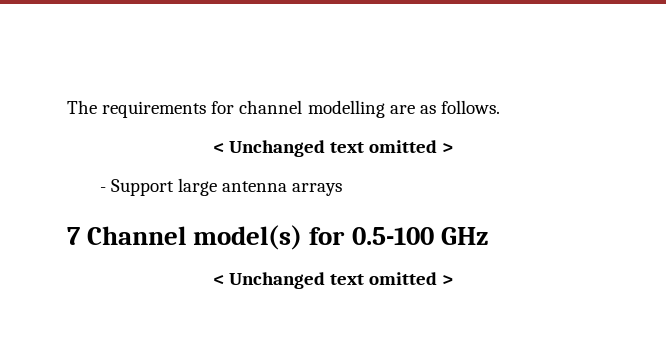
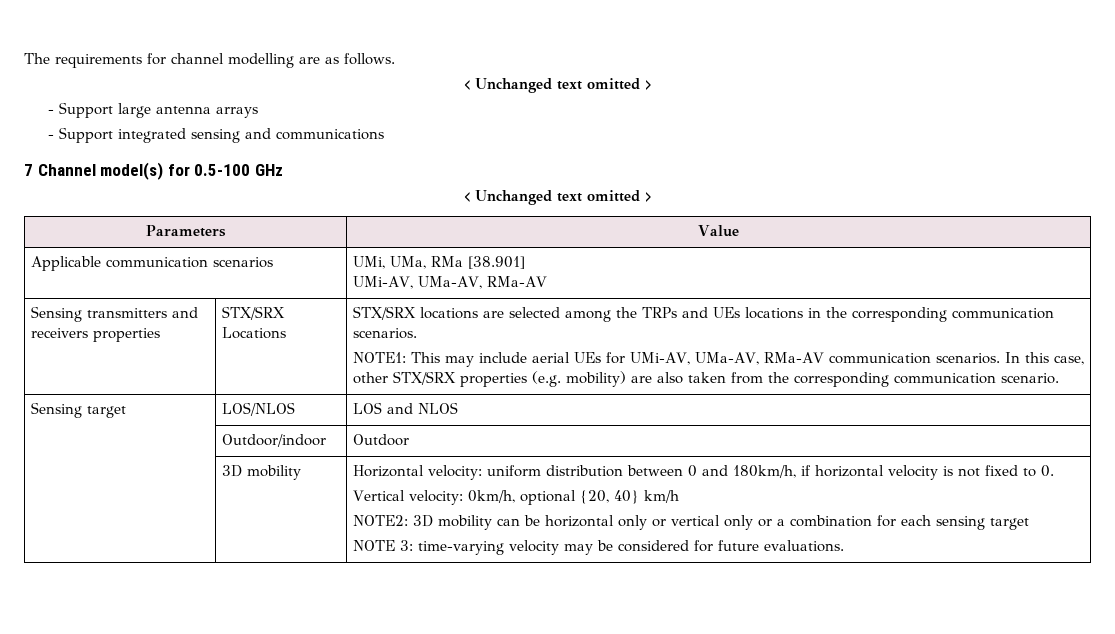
(343, 189) none -> [48,127,385,143] // - Support integrated sensing and communications
(454, 280) none -> [146,225,226,237] [698,225,740,237] [30,256,273,271] [352,256,525,269] [352,276,547,289] [30,306,198,322] [30,328,160,342] [221,306,285,320] [221,327,286,339] [352,306,1054,322] [352,328,417,339] [352,352,1084,367] [352,371,1059,387] [30,402,126,418] [221,402,295,416] [352,402,458,414] [221,434,326,447] [352,434,409,446] [221,465,301,480] [352,465,1054,480] [352,490,679,505] [352,515,1029,530] [352,540,844,555] // Parameters | Value // Applicable communication scenarios | UMi, UMa, RMa [38.901] // UMi-AV, UMa-AV, RMa-AV // Sensing transmitters and receivers properties | STX/SRX Locations | STX/SRX locations are selected among the TRPs and UEs locations in the corresponding communication scenarios. // NOTE1: This may include aerial UEs for UMi-AV, UMa-AV, RMa-AV communication scenarios. In this case, other STX/SRX properties (e.g. mobility) are also taken from the corresponding communication scenario. // Sensing target | LOS/NLOS | LOS and NLOS // | Outdoor/indoor | Outdoor // | 3D mobility | Horizontal velocity: uniform distribution between 0 and 180km/h, if horizontal velocity is not fixed to 0. // Vertical velocity: 0km/h, optional {20, 40} km/h // NOTE2: 3D mobility can be horizontal only or vertical only or a combination for each sensing target // NOTE 3: time-varying velocity may be considered for future evaluations.

